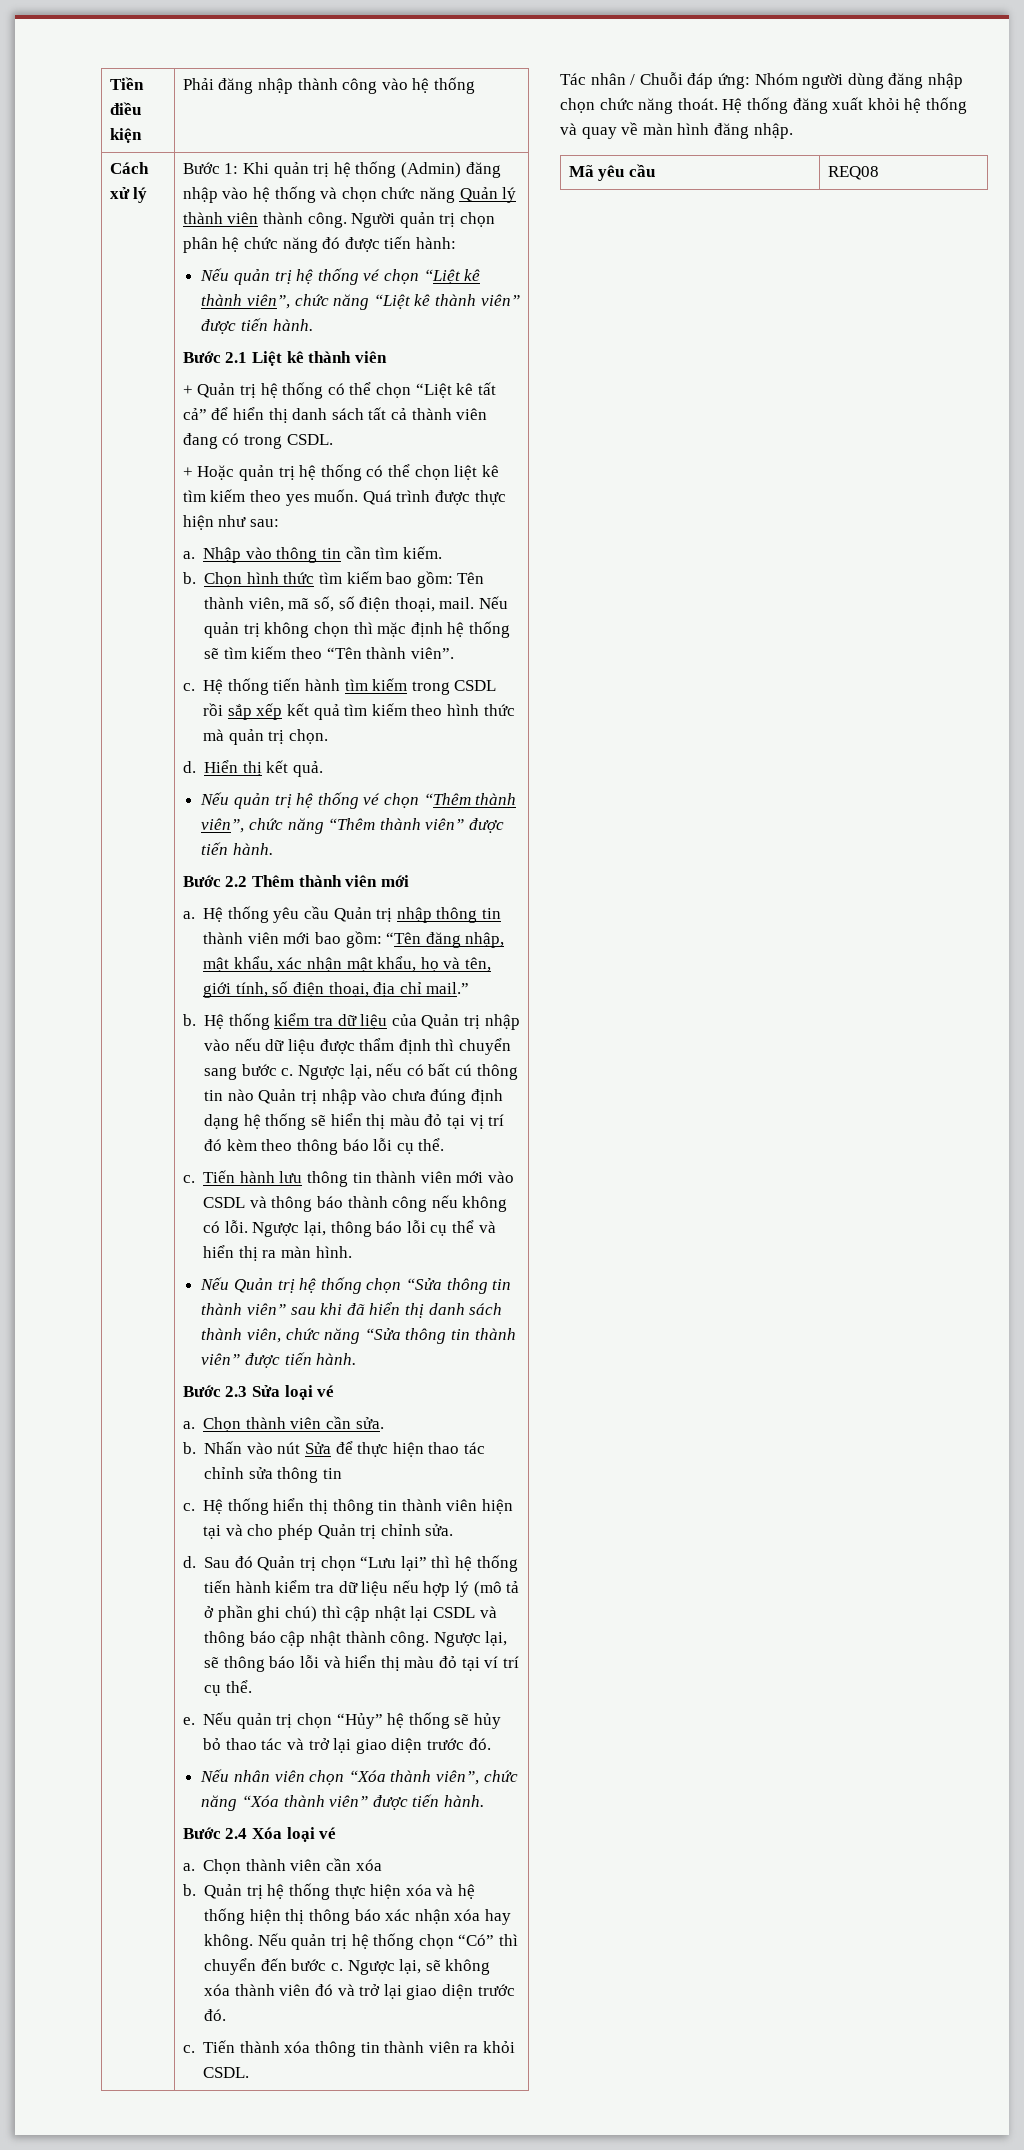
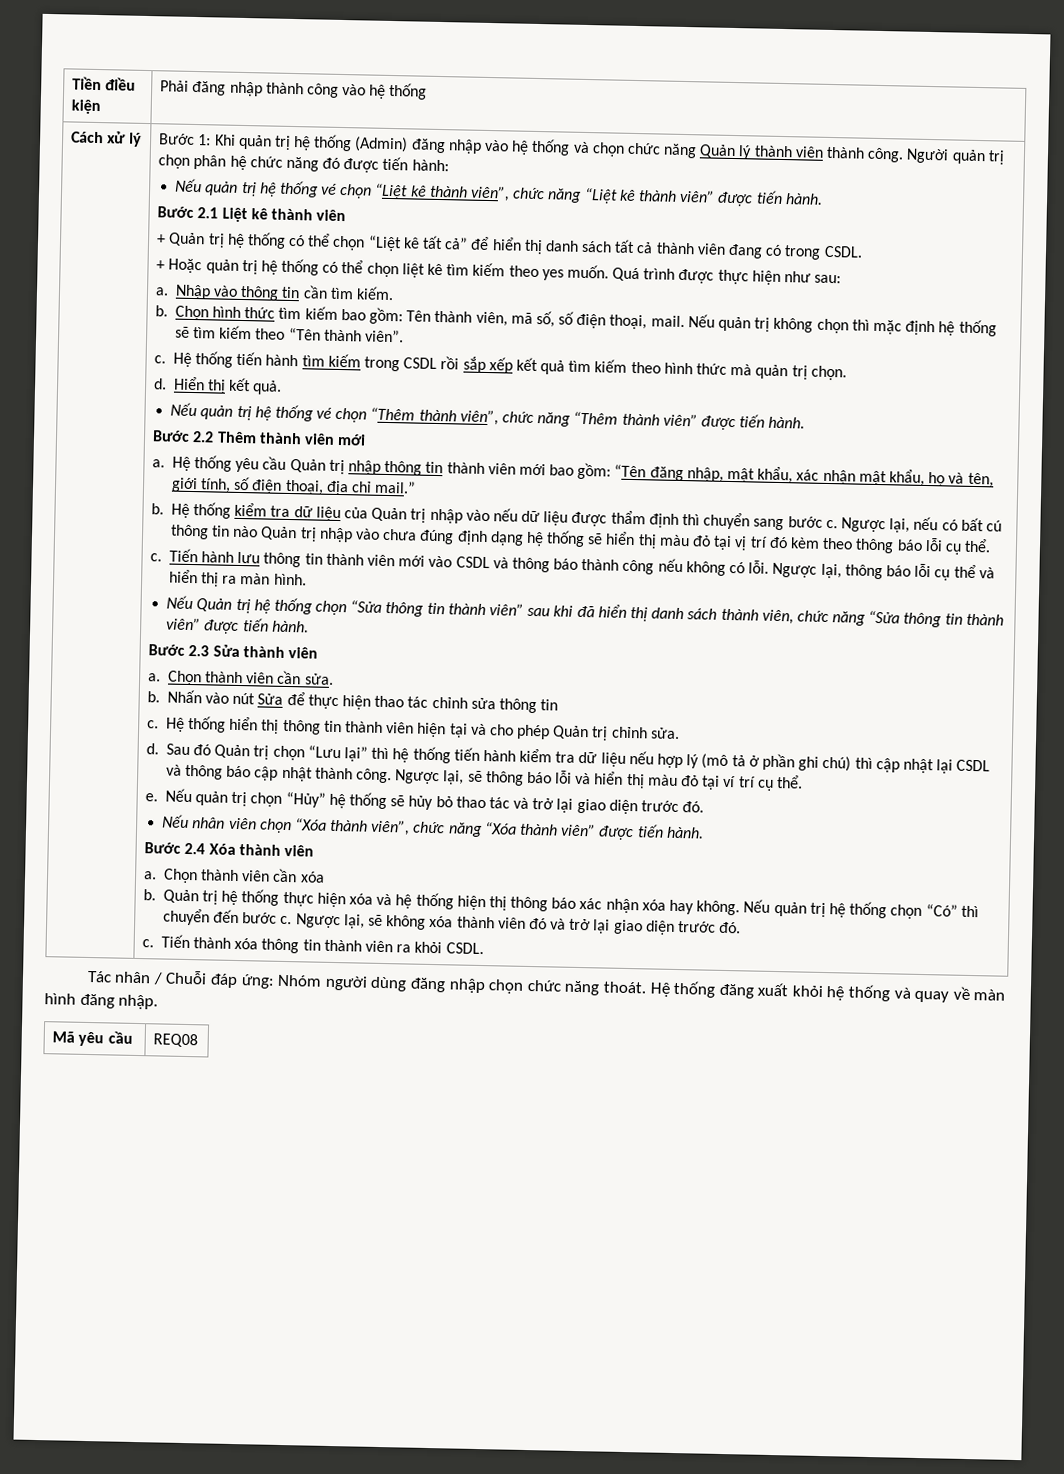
[284,1385,335,1400] loại vé -> [242,646,318,659] thành viên
[286,1827,337,1842] loại vé -> [238,844,314,857] thành viên

